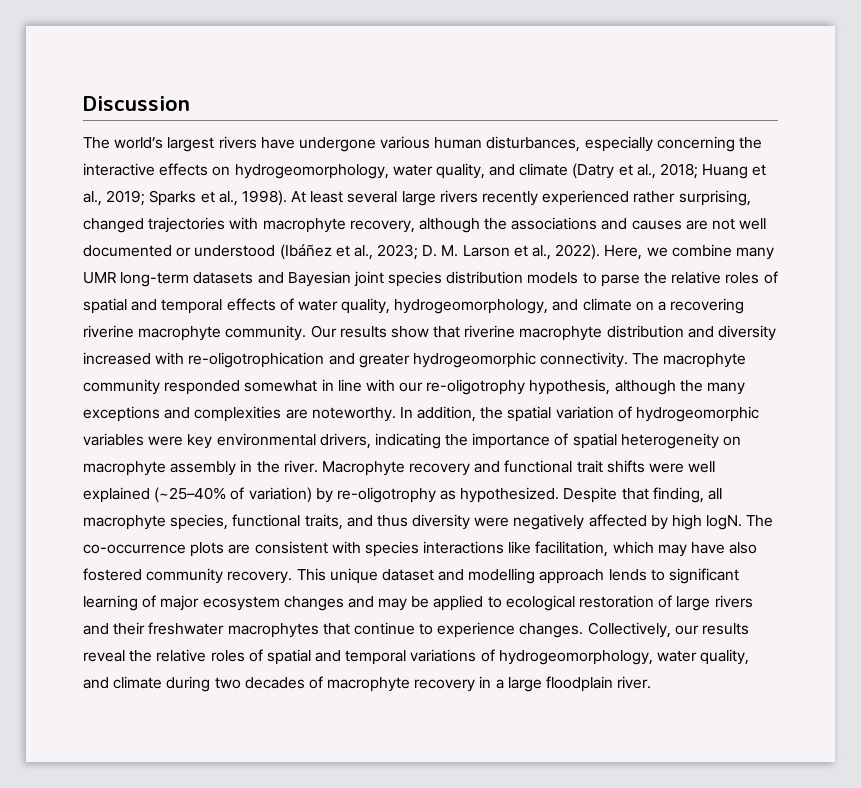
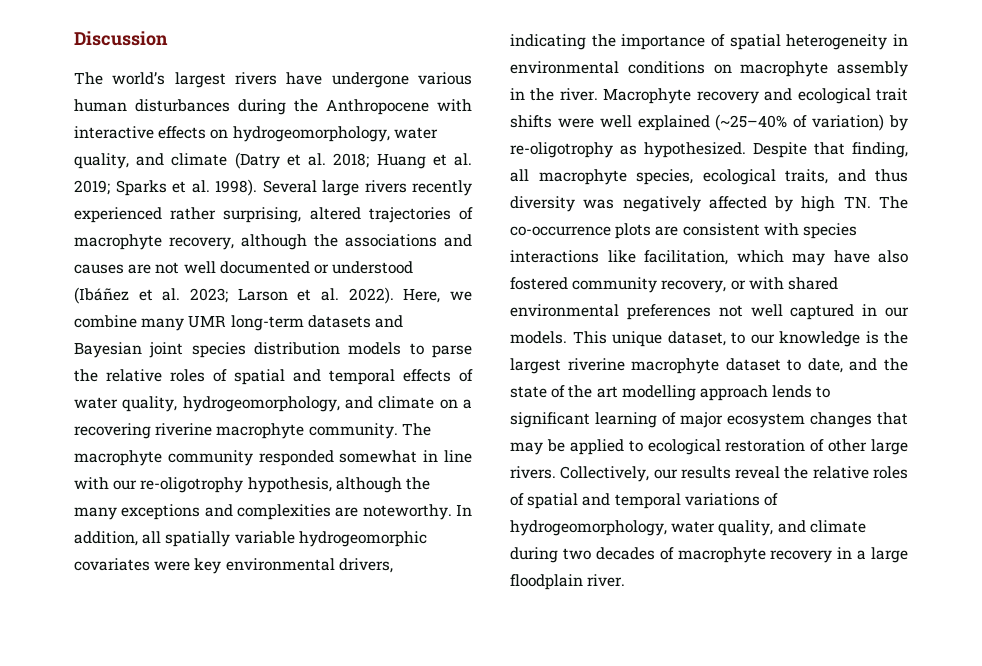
[486,136,763,152] disturbances, especially concerning the -> [135,99,472,115] disturbances during the Anthropocene with
[636,164,656,179] al., -> [308,153,327,166] al.
[83,191,102,206] al., -> [454,153,473,166] al.
[218,190,398,206] al., 1998). At least several -> [191,179,317,196] al. 1998). Several
[83,217,259,233] changed trajectories with -> [309,207,473,223] altered trajectories of
[353,244,459,260] al., 2023; D. M. -> [162,288,228,303] al. 2023;
[532,245,552,260] al., -> [320,288,339,301] al.
[310,325,777,341] [83,352,629,368] Our results show that riverine macrophyte distribution and diversity increased with re-oligotrophication and greater hydrogeomorphic connectivity. -> (398, 431) none
[480,406,760,422] [83,433,144,446] the spatial variation of hydrogeomorphic variables -> [142,531,427,547] [74,558,150,571] all spatially variable hydrogeomorphic covariates
(719, 441) none -> [893,34,908,46] [510,61,705,74] in environmental conditions
[504,460,573,473] functional -> [797,88,871,104] ecological
[232,514,301,527] functional -> [702,169,776,185] ecological
[474,517,510,527] were -> [583,199,615,209] was
[706,515,743,530] logN. -> [843,196,871,208] TN.
[227,568,465,584] recovery. This unique dataset and -> [661,277,838,293] [510,304,909,320] [510,331,908,347] [510,358,908,374] [510,385,618,398] recovery, or with shared environmental preferences not well captured in our models. This unique dataset, to our knowledge is the largest riverine macrophyte dataset to date, and the state of the art
[347,596,374,608] and -> [877,412,908,425] that
[676,595,753,611] [83,622,584,638] large rivers and their freshwater macrophytes that continue to experience changes. -> [828,439,908,455] [510,466,556,479] other large rivers.

